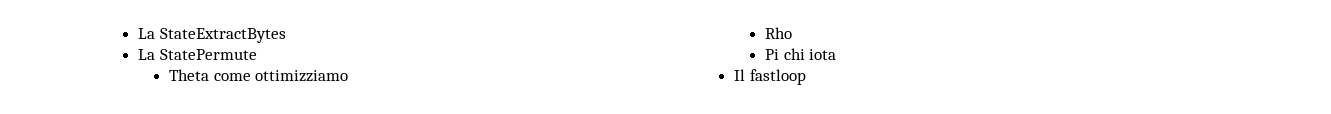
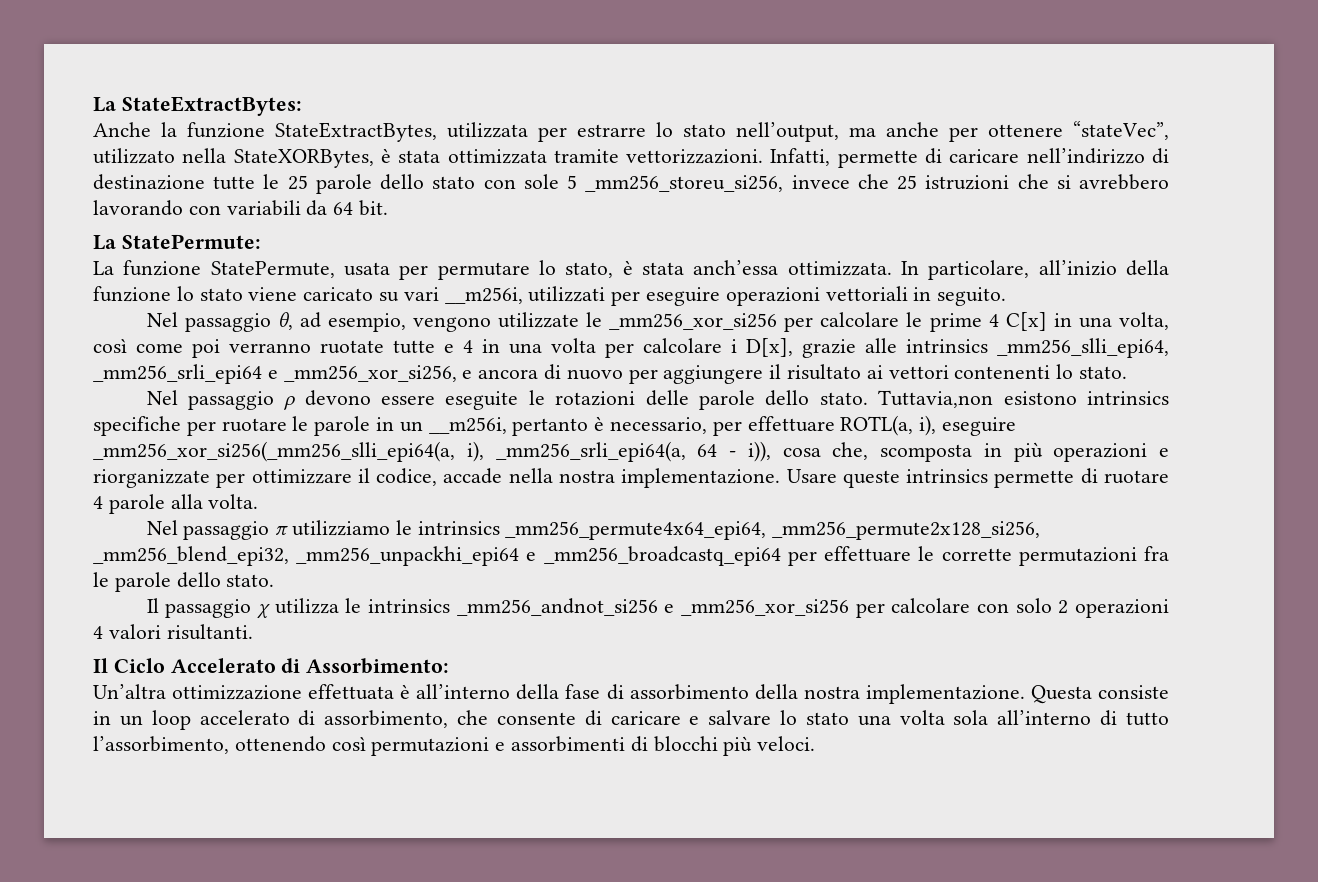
[137,28,286,43] [137,49,257,60] [169,69,349,82] [765,27,793,39] [765,48,837,60] [733,69,806,85] La StateExtractBytes // La StatePermute // Theta come ottimizziamo // Rho // Pi chi iota // Il fastloop -> [93,96,302,116] [93,121,1169,142] [93,148,1169,168] [93,174,1170,194] [93,200,389,216] [93,234,261,250] [93,260,1170,280] [93,286,1007,306] [146,312,1170,332] [93,338,1169,358] [93,364,1128,384] [146,390,1169,410] [93,415,1017,436] [93,441,1169,462] [93,468,1170,488] [93,494,259,514] [146,520,1041,540] [93,546,1169,566] [93,572,275,592] [146,598,1169,619] [93,624,253,640] [93,658,450,674] [93,684,1169,704] [93,710,1170,730] [93,736,816,756] La StateExtractBytes: // Anche la funzione StateExtractBytes, utilizzata per estrarre lo stato nell’output, ma anche per ottenere “stateVec”, utilizzato nella StateXORBytes, è stata ottimizzata tramite vettorizzazioni. Infatti, permette di caricare nell’indirizzo di destinazione tutte le 25 parole dello stato con sole 5 _mm256_storeu_si256, invece che 25 istruzioni che si avrebbero lavorando con variabili da 64 bit. // La StatePermute: // La funzione StatePermute, usata per permutare lo stato, è stata anch’essa ottimizzata. In particolare, all’inizio della funzione lo stato viene caricato su vari __m256i, utilizzati per eseguire operazioni vettoriali in seguito. // Nel passaggio θ, ad esempio, vengono utilizzate le _mm256_xor_si256 per calcolare le prime 4 C[x] in una volta, così come poi verranno ruotate tutte e 4 in una volta per calcolare i D[x], grazie alle intrinsics _mm256_slli_epi64, _mm256_srli_epi64 e _mm256_xor_si256, e ancora di nuovo per aggiungere il risultato ai vettori contenenti lo stato. // Nel passaggio ρ devono essere eseguite le rotazioni delle parole dello stato. Tuttavia,non esistono intrinsics specifiche per ruotare le parole in un __m256i, pertanto è necessario, per effettuare ROTL(a, i), eseguire _mm256_xor_si256(_mm256_slli_epi64(a, i), _mm256_srli_epi64(a, 64 - i)), cosa che, scomposta in più operazioni e riorganizzate per ottimizzare il codice, accade nella nostra implementazione. Usare queste intrinsics permette di ruotare 4 parole alla volta. // Nel passaggio π utilizziamo le intrinsics _mm256_permute4x64_epi64, _mm256_permute2x128_si256, _mm256_blend_epi32, _mm256_unpackhi_epi64 e _mm256_broadcastq_epi64 per effettuare le corrette permutazioni fra le parole dello stato. // Il passaggio χ utilizza le intrinsics _mm256_andnot_si256 e _mm256_xor_si256 per calcolare con solo 2 operazioni 4 valori risultanti. // Il Ciclo Accelerato di Assorbimento: // Un’altra ottimizzazione effettuata è all’interno della fase di assorbimento della nostra implementazione. Questa consiste in un loop accelerato di assorbimento, che consente di caricare e salvare lo stato una volta sola all’interno di tutto l’assorbimento, ottenendo così permutazioni e assorbimenti di blocchi più veloci.

